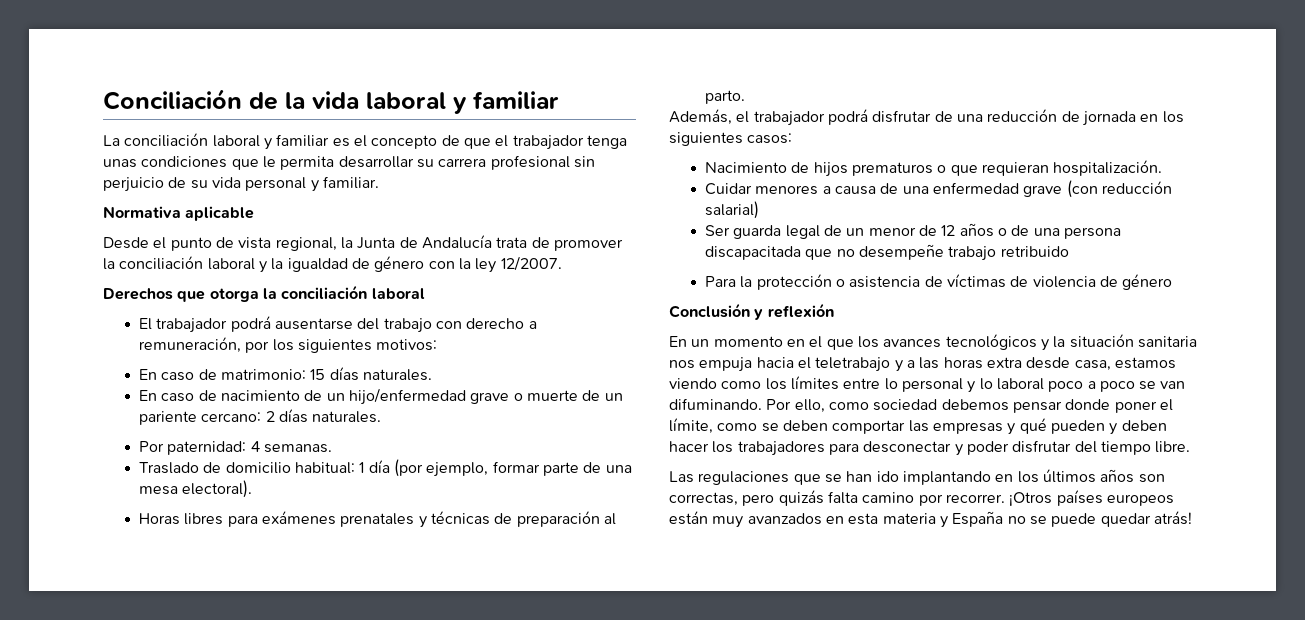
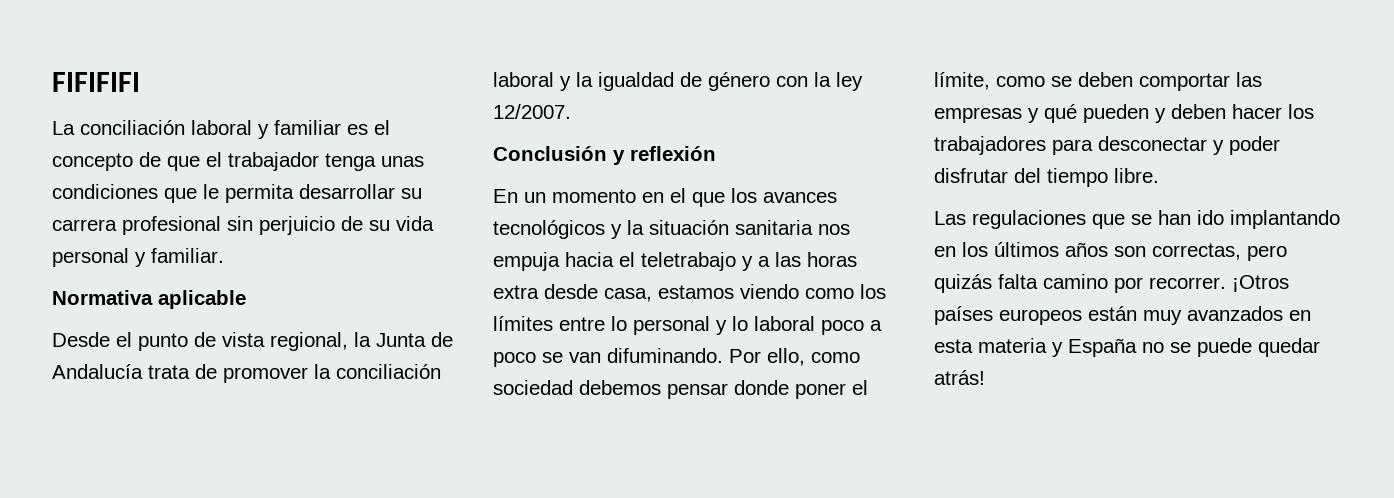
[103,89,559,114] Conciliación de la vida laboral y familiar -> [52,72,140,92] FIFIFIFI
[103,285,425,302] [139,316,537,333] [139,337,438,353] [139,367,433,381] [139,388,623,405] [139,409,382,425] [139,441,333,455] [139,459,632,477] [139,480,253,498] [139,511,617,528] [705,90,746,104] [669,109,1184,126] [669,132,793,146] [705,160,1163,177] [705,180,1173,198] [705,201,760,219] [705,223,1122,239] [705,244,1069,261] [705,274,1173,290] // Derechos que otorga la conciliación laboral // El trabajador podrá ausentarse del trabajo con derecho a remuneración, por los siguientes motivos: // En caso de matrimonio: 15 días naturales. // En caso de nacimiento de un hijo/enfermedad grave o muerte de un pariente cercano: 2 días naturales. // Por paternidad: 4 semanas. // Traslado de domicilio habitual: 1 día (por ejemplo, formar parte de una mesa electoral). // Horas libres para exámenes prenatales y técnicas de preparación al parto. // Además, el trabajador podrá disfrutar de una reducción de jornada en los siguientes casos: // Nacimiento de hijos prematuros o que requieran hospitalización. // Cuidar menores a causa de una enfermedad grave (con reducción salarial) // Ser guarda legal de un menor de 12 años o de una persona discapacitada que no desempeñe trabajo retribuido // Para la protección o asistencia de víctimas de violencia de género -> (571, 111) none

